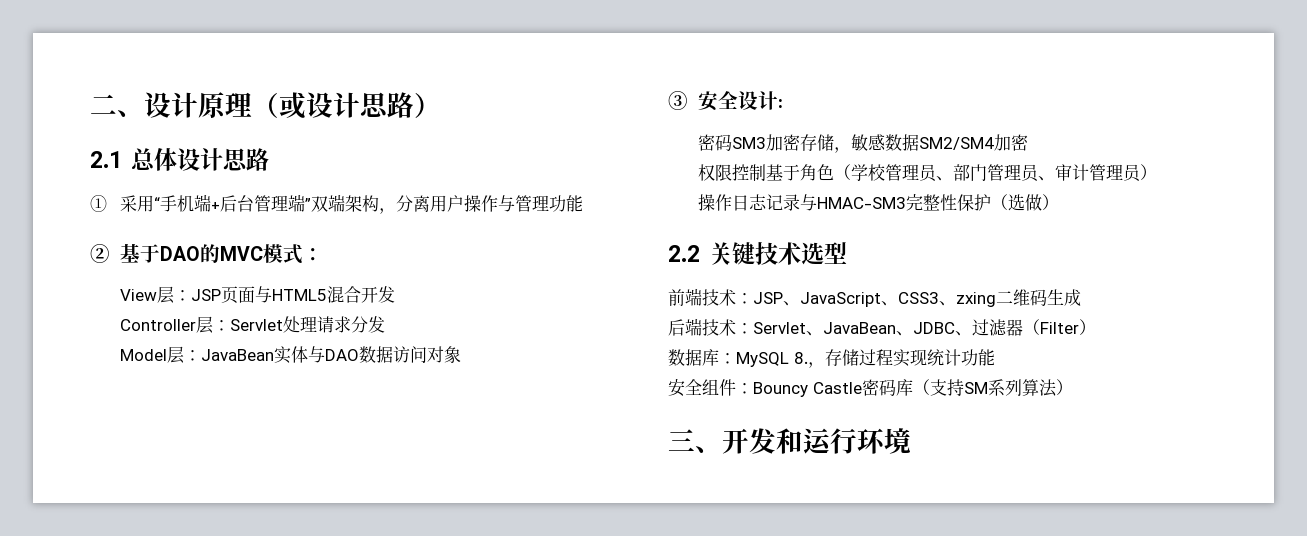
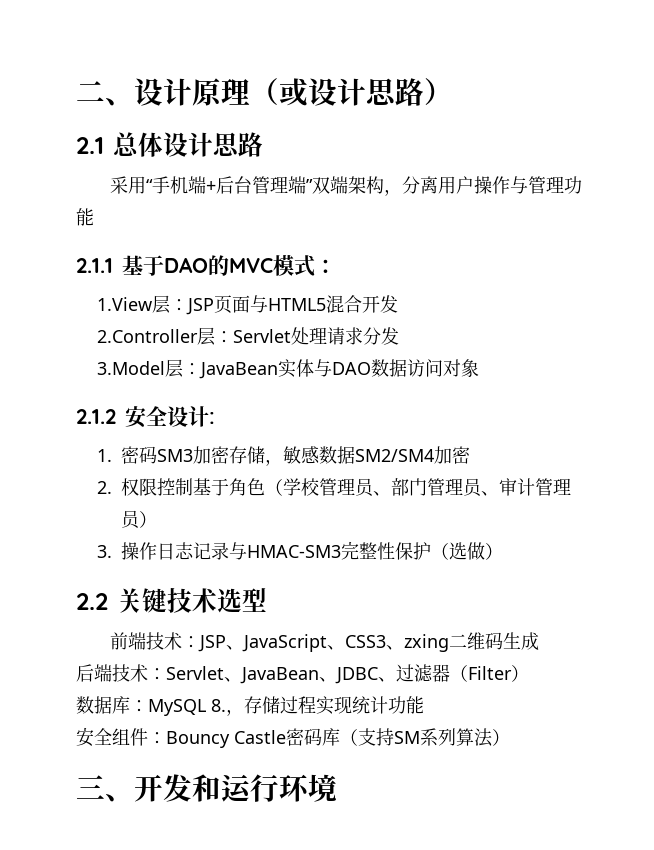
[90,195,107,212] ① -> (263, 144) none
[90,244,110,263] ② -> [76,258,113,273] 2.1.1
[120,289,158,301] View -> [96,297,152,311] 1.View
[120,319,197,331] Controller -> [96,329,198,343] 2.Controller
[120,349,168,361] Model -> [96,361,165,375] 3.Model
[668,91,688,110] ③ -> [76,409,116,424] 2.1.2
(784, 103) none -> [96,449,112,462] 1.
(1029, 142) none -> [96,481,112,494] 2.
(1158, 172) none -> [96,545,112,558] 3.

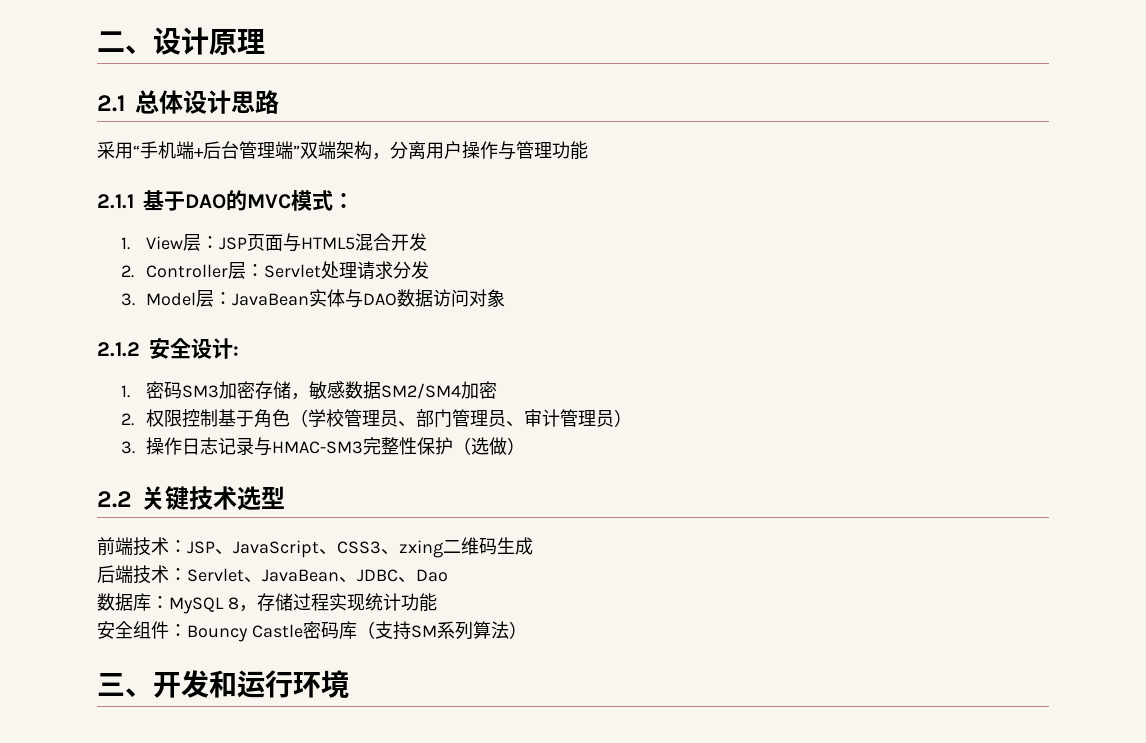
[250,78,453,107] （或设计思路） -> (265, 41) none
[96,297,152,311] 1.View -> [121,236,183,250] 1. View
[96,329,198,343] 2.Controller -> [121,264,228,278] 2. Controller
[96,361,165,375] 3.Model -> [121,292,196,306] 3. Model
[396,664,529,682] 过滤器（Filter） -> [416,569,448,582] Dao
[211,699,226,712] 8. -> [227,597,239,610] 8

